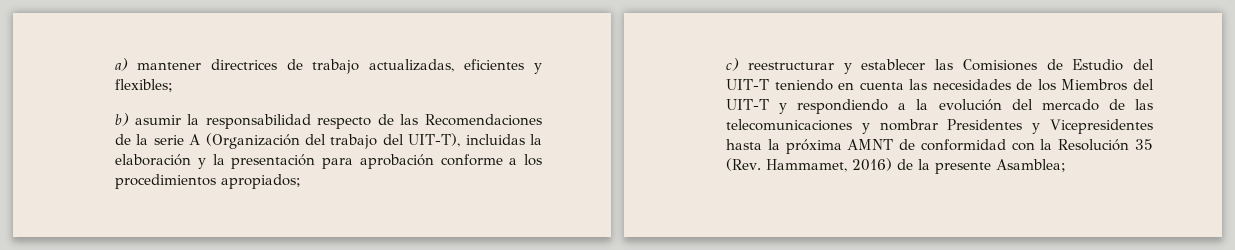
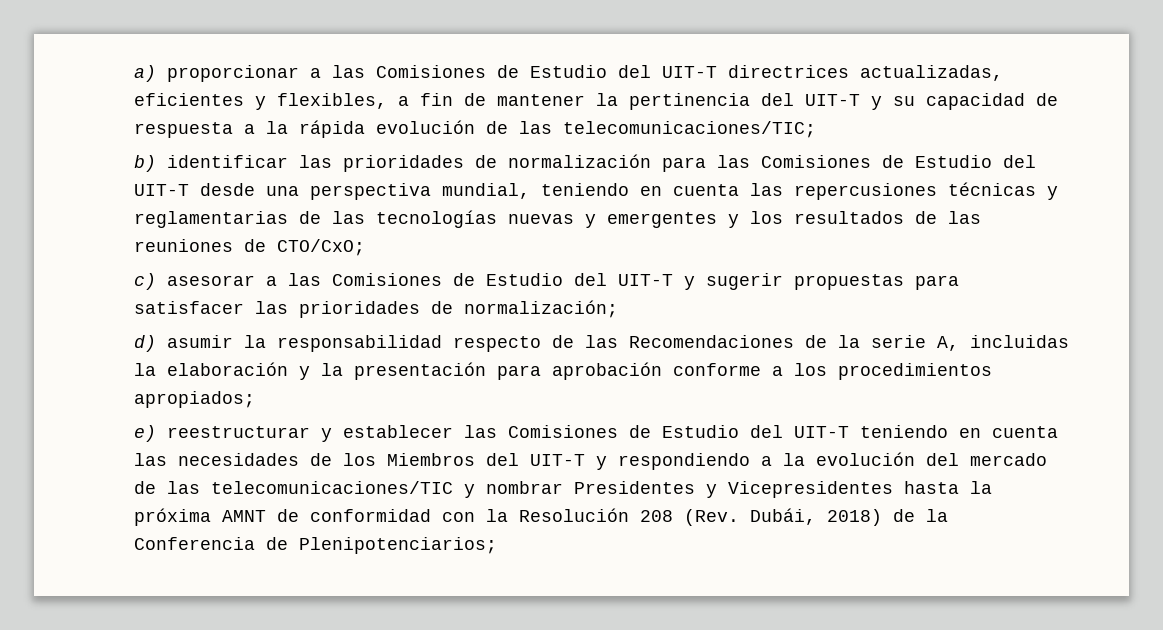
[136,59,542,74] [115,79,174,92] [115,113,130,126] mantener directrices de trabajo actualizadas, eficientes y flexibles; // b) -> [166,65,1003,82] [133,93,1058,110] [133,120,816,138] [133,154,1036,172] [133,182,1058,200] [133,210,981,228] [133,239,365,256] [133,273,959,290] [133,300,618,318] [133,335,156,352] proporcionar a las Comisiones de Estudio del UIT-T directrices actualizadas, eficientes y flexibles, a fin de mantener la pertinencia del UIT-T y su capacidad de respuesta a la rápida evolución de las telecomunicaciones/TIC; // b) identificar las prioridades de normalización para las Comisiones de Estudio del UIT-T desde una perspectiva mundial, teniendo en cuenta las repercusiones técnicas y reglamentarias de las tecnologías nuevas y emergentes y los resultados de las reuniones de CTO/CxO; // c) asesorar a las Comisiones de Estudio del UIT-T y sugerir propuestas para satisfacer las prioridades de normalización; // d)
[189,133,461,149] A (Organización del trabajo del UIT-T), -> [936,336,959,351] A,
[726,58,740,71] c) -> [133,425,156,442] e)
[726,119,853,131] telecomunicaciones -> [210,481,453,494] telecomunicaciones/TIC
[1135,139,1153,150] [726,158,1067,174] 35 (Rev. Hammamet, 2016) de la presente Asamblea; -> [639,508,948,526] [133,537,497,554] 208 (Rev. Dubái, 2018) de la Conferencia de Plenipotenciarios;

